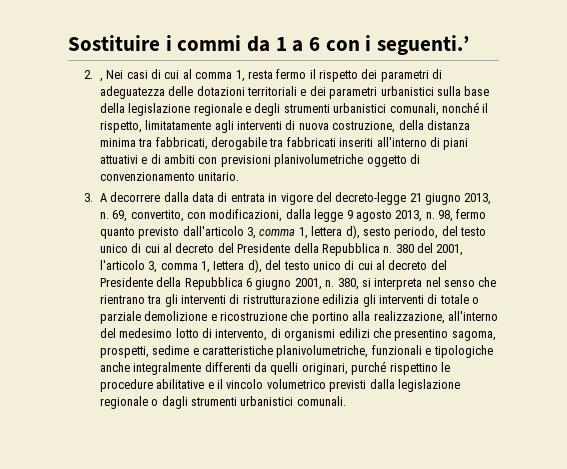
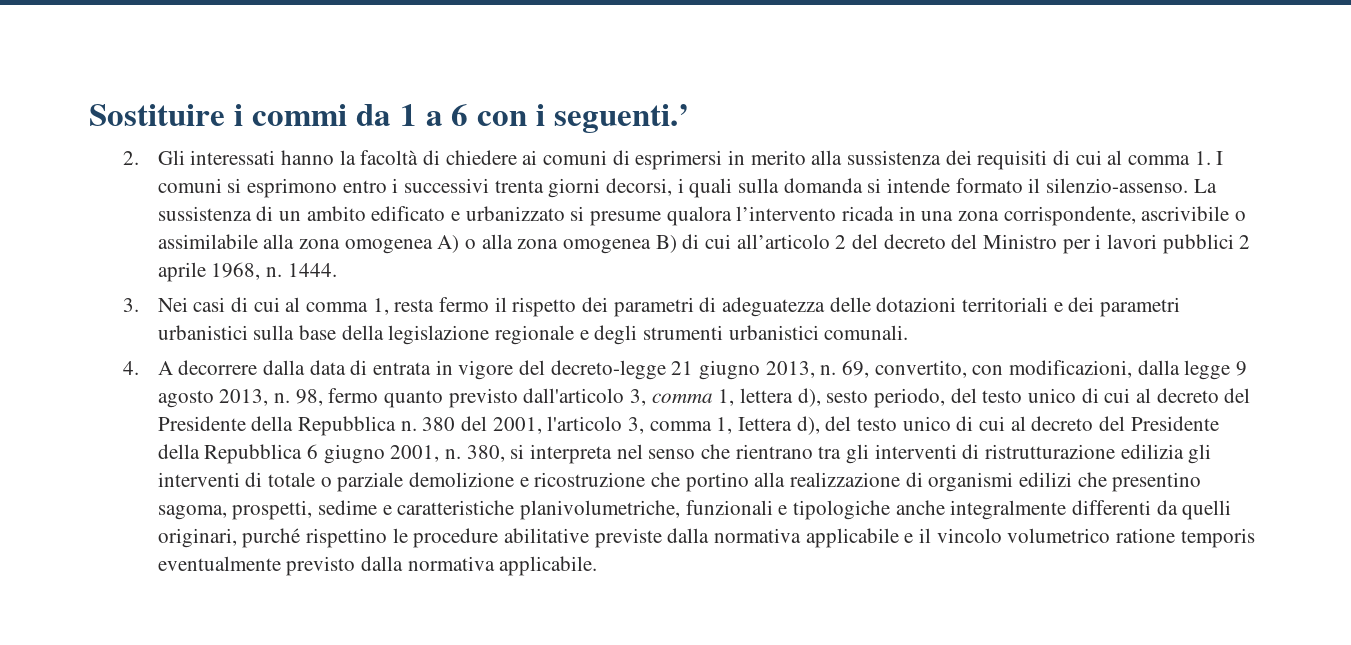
[99,78,103,82] , -> [157,150,1224,170] [157,178,1217,198] [157,206,1247,226] [157,234,1251,254] [157,262,337,282] [123,298,140,312] Gli interessati hanno la facoltà di chiedere ai comuni di esprimersi in merito alla sussistenza dei requisiti di cui al comma 1. I comuni si esprimono entro i successivi trenta giorni decorsi, i quali sulla domanda si intende formato il silenzio-assenso. La sussistenza di un ambito edificato e urbanizzato si presume qualora l’intervento ricada in una zona corrispondente, ascrivibile o assimilabile alla zona omogenea A) o alla zona omogenea B) di cui all’articolo 2 del decreto del Ministro per i lavori pubblici 2 aprile 1968, n. 1444. // 3.
[389,102,489,116] [99,120,470,133] [99,137,469,150] [99,154,420,167] [99,172,240,181] [83,193,93,202] comunali, nonché il rispetto, limitatamente agli interventi di nuova costruzione, della distanza minima tra fabbricati, derogabile tra fabbricati inseriti all'interno di piani attuativi e di ambiti con previsioni planivolumetriche oggetto di convenzionamento unitario. // 3. -> [824,325,909,340] [123,361,140,375] comunali. // 4.
[373,311,498,324] [99,328,268,341] realizzazione, all'interno del medesimo lotto di intervento, -> [790,472,901,487] realizzazione
[207,379,460,392] [99,396,346,409] e il vincolo volumetrico previsti dalla legislazione regionale o dagli strumenti urbanistici comunali. -> [594,528,1255,548] [157,556,598,576] previste dalla normativa applicabile e il vincolo volumetrico ratione temporis eventualmente previsto dalla normativa applicabile.

